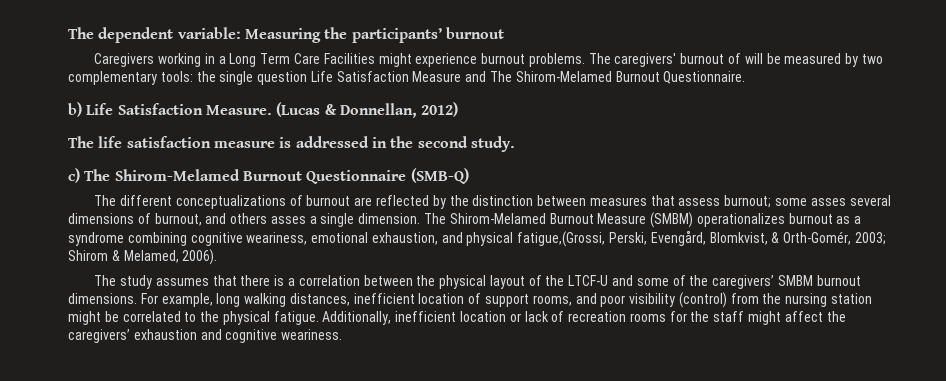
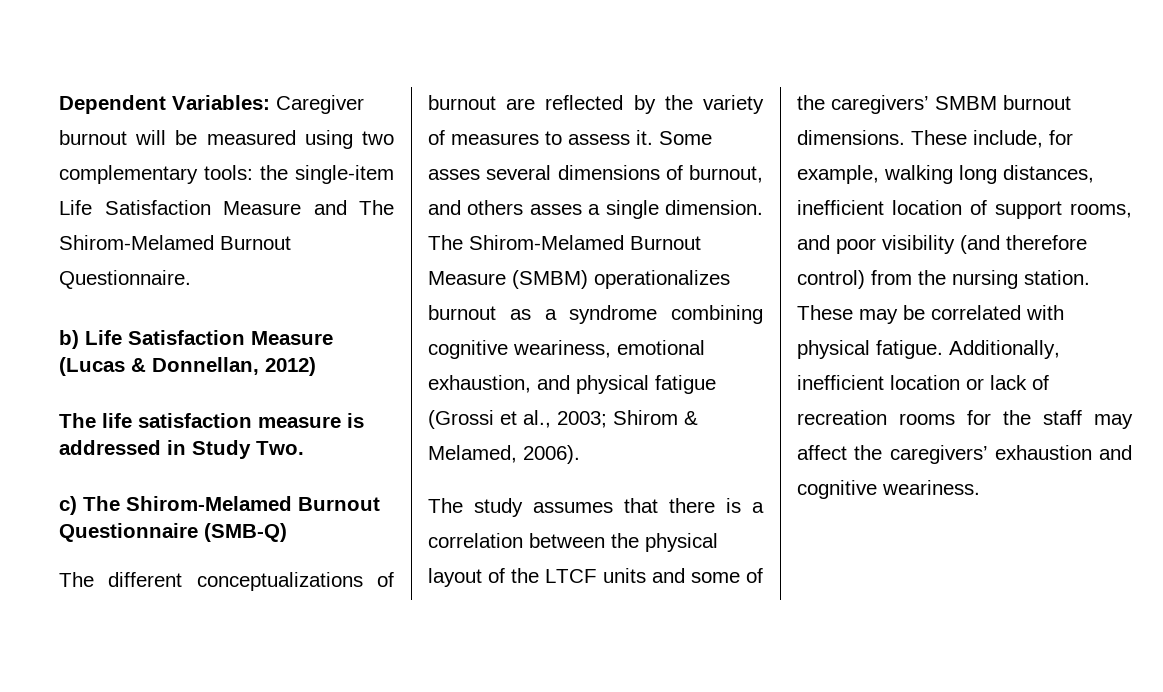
[68,27,504,43] [94,53,742,67] The dependent variable: Measuring the participants’ burnout // Caregivers working in a Long Term Care Facilities might experience burnout problems. The caregivers' burnout of -> [59,95,364,114] [59,130,127,145] Dependent Variables: Caregiver burnout
[845,53,859,67] by -> [304,130,353,149] using
[219,71,308,85] single question -> [295,165,394,184] single-item
[205,105,272,115] Measure. -> [251,331,333,345] Measure
[390,136,515,152] the second study. -> [192,440,304,459] Study Two.
[472,195,808,208] distinction between measures that assess burnout; some -> [703,95,764,114] [428,130,712,145] variety of measures to assess it. Some
[517,230,852,247] fatigue,(Grossi, Perski, Evengård, Blomkvist, & Orth-Gomér, -> [655,375,716,394] [428,410,551,429] fatigue (Grossi et al.,
[568,275,609,286] LTCF-U -> [545,568,646,583] LTCF units
[140,293,287,307] For example, long walking -> [911,130,1073,148] [797,165,997,184] These include, for example, walking long
[678,292,873,308] [68,311,220,325] (control) from the nursing station might be correlated to the -> [960,235,1087,254] [797,270,1090,289] [797,305,1064,324] (and therefore control) from the nursing station. These may be correlated with
[748,311,782,325] might -> [1094,414,1133,429] may

